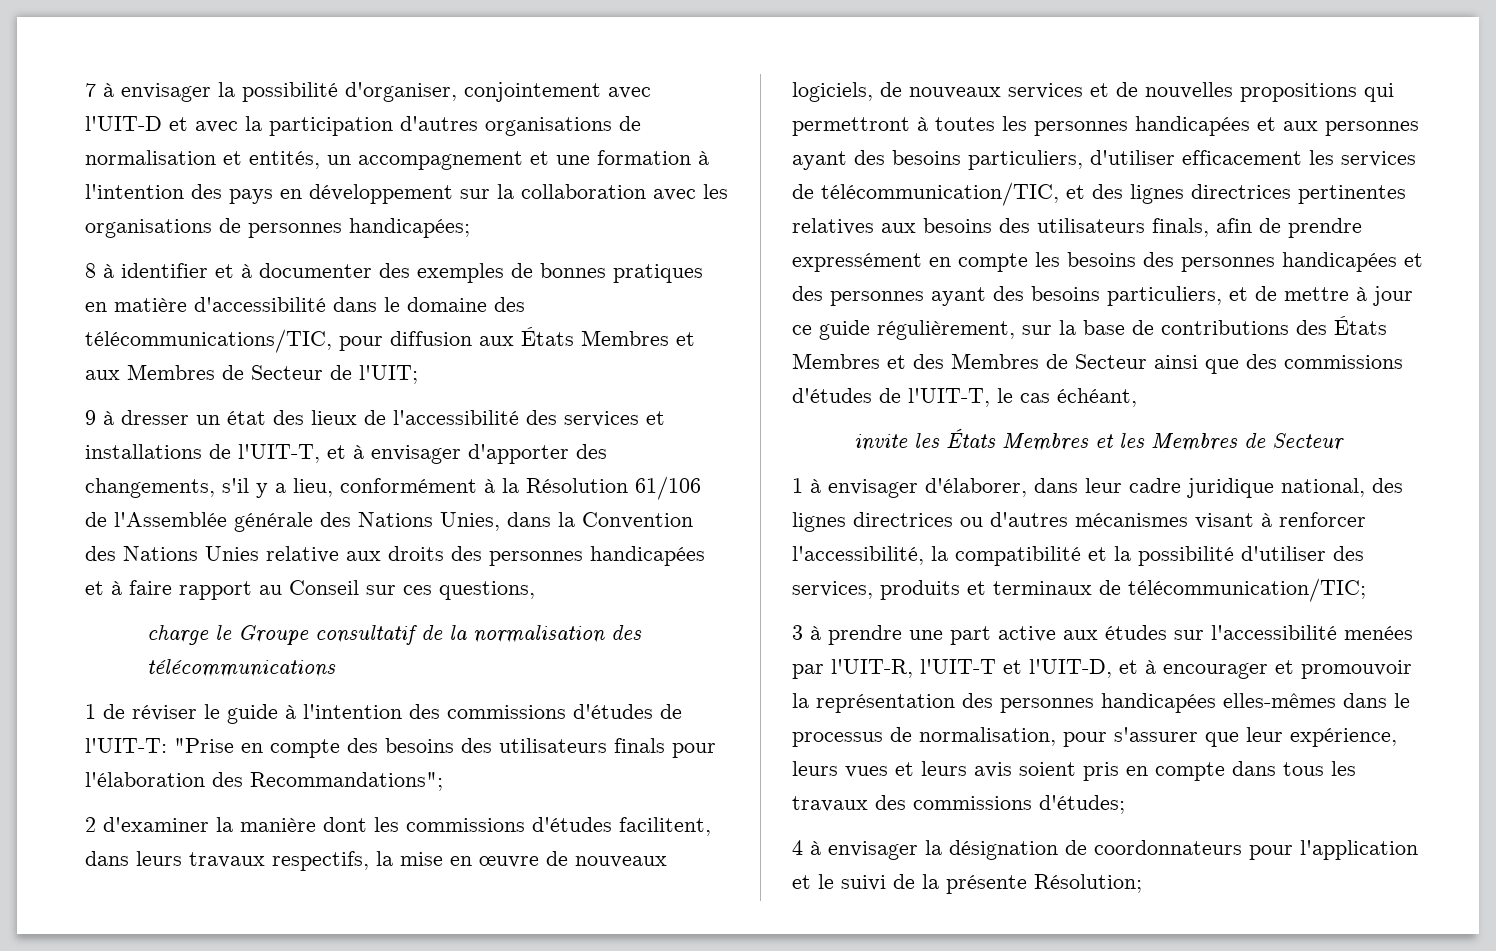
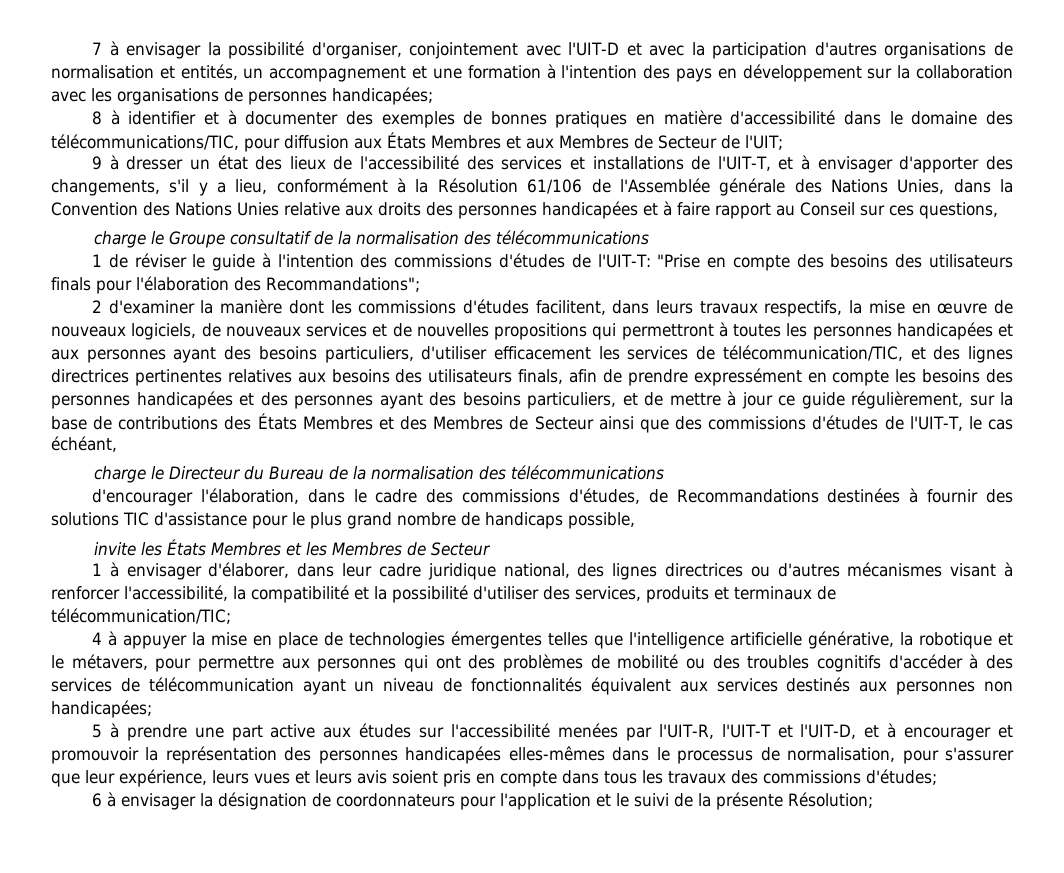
(1137, 397) none -> [93,465,664,483] [91,488,1014,506] [51,512,635,529] // charge le Directeur du Bureau de la normalisation des télécommunications // d'encourager l'élaboration, dans le cadre des commissions d'études, de Recommandations destinées à fournir des solutions TIC d'assistance pour le plus grand nombre de handicaps possible,
[792,625,803,640] 3 -> [91,631,1014,649] [51,654,1013,672] [51,677,1014,695] [51,700,152,718] [91,724,102,738] 4 à appuyer la mise en place de technologies émergentes telles que l'intelligence artificielle générative, la robotique et le métavers, pour permettre aux personnes qui ont des problèmes de mobilité ou des troubles cognitifs d'accéder à des services de télécommunication ayant un niveau de fonctionnalités équivalent aux services destinés aux personnes non handicapées; // 5
[792,840,803,855] 4 -> [91,793,102,807] 6

